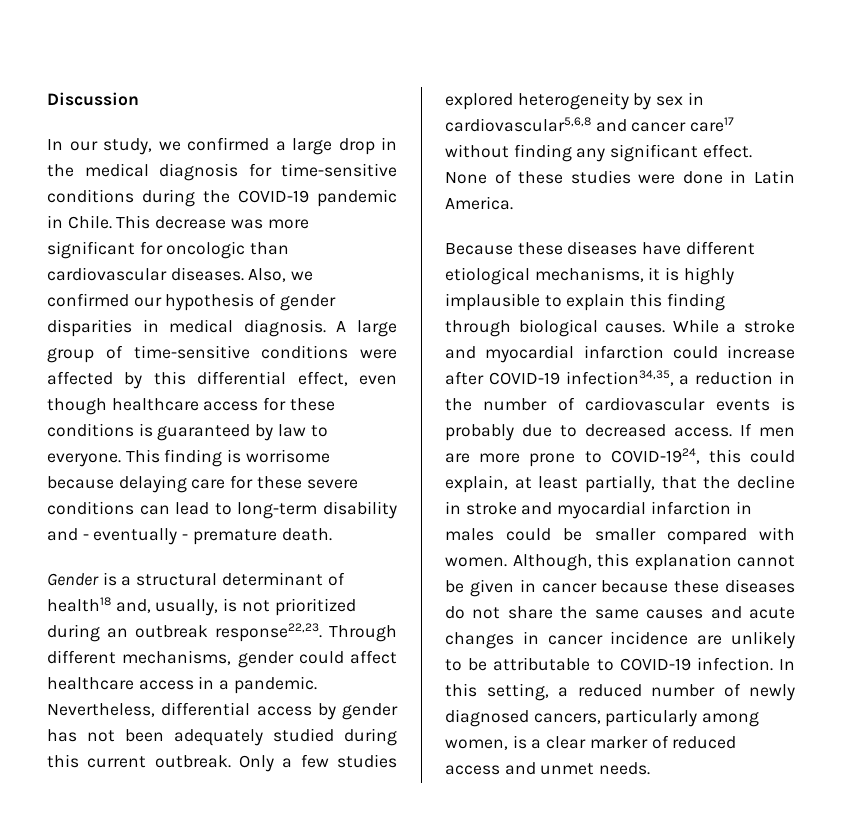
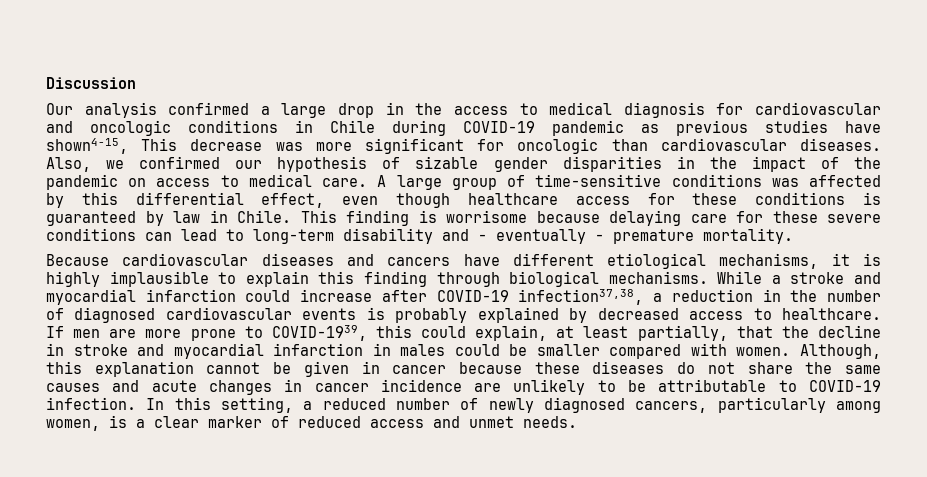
[47,138,181,155] In our study, we -> [46,102,157,118] Our analysis
(74, 170) none -> [453,103,538,115] access to
[281,163,397,177] [47,189,397,207] [47,215,112,229] time-sensitive conditions during the COVID-19 pandemic in Chile. -> [755,102,882,115] [46,120,881,136] [46,138,128,154] cardiovascular and oncologic conditions in Chile during COVID-19 pandemic as previous studies have shown4-15,
(277, 300) none -> [415,156,479,169] sizable
[169,319,326,337] medical diagnosis. -> [709,156,882,172] [46,174,368,190] the impact of the pandemic on access to medical care.
[360,349,397,359] were -> [771,178,799,187] was
[310,425,328,437] [47,453,121,467] to everyone. -> [209,210,291,223] in Chile.
[281,528,332,541] [47,572,345,586] [47,597,356,616] [47,623,397,642] [47,650,397,668] [47,676,317,694] [47,702,398,720] [47,728,397,746] [47,754,397,772] [445,92,704,110] [445,117,735,132] [445,144,752,162] [445,170,795,184] [445,196,513,210] [445,241,638,255] death. // Gender is a structural determinant of health18 and, usually, is not prioritized during an outbreak response22,23. Through different mechanisms, gender could affect healthcare access in a pandemic. Nevertheless, differential access by gender has not been adequately studied during this current outbreak. Only a few studies explored heterogeneity by sex in cardiovascular5,6,8 and cancer care17 without finding any significant effect. None of these studies were done in Latin America. // Because these diseases -> [703,228,793,244] [46,253,451,266] mortality. // Because cardiovascular diseases and cancers
[605,323,666,333] causes. -> [608,271,708,284] mechanisms.
[565,370,674,386] infection34,35, -> [518,289,644,305] infection37,38,
(575, 404) none -> [74,307,156,323] diagnosed
[522,424,732,437] due to decreased access. -> [477,307,882,323] explained by decreased access to healthcare.
[610,448,700,464] COVID-1924, -> [271,325,367,341] COVID-1939,

